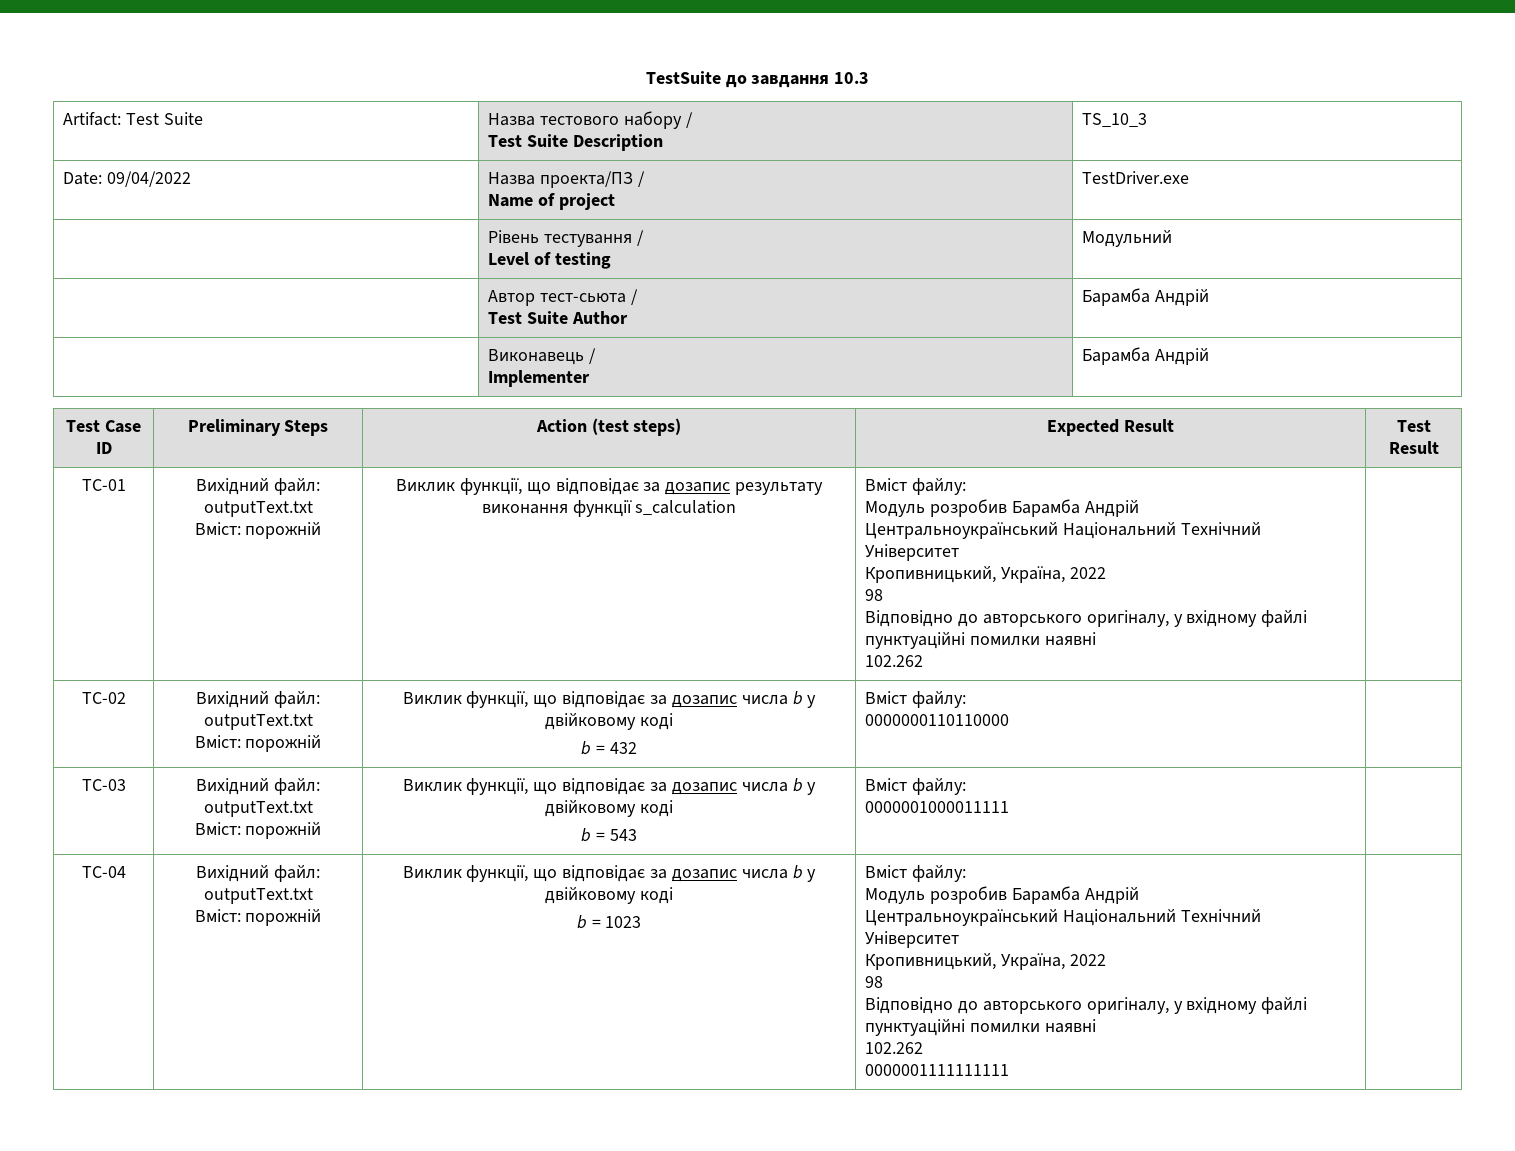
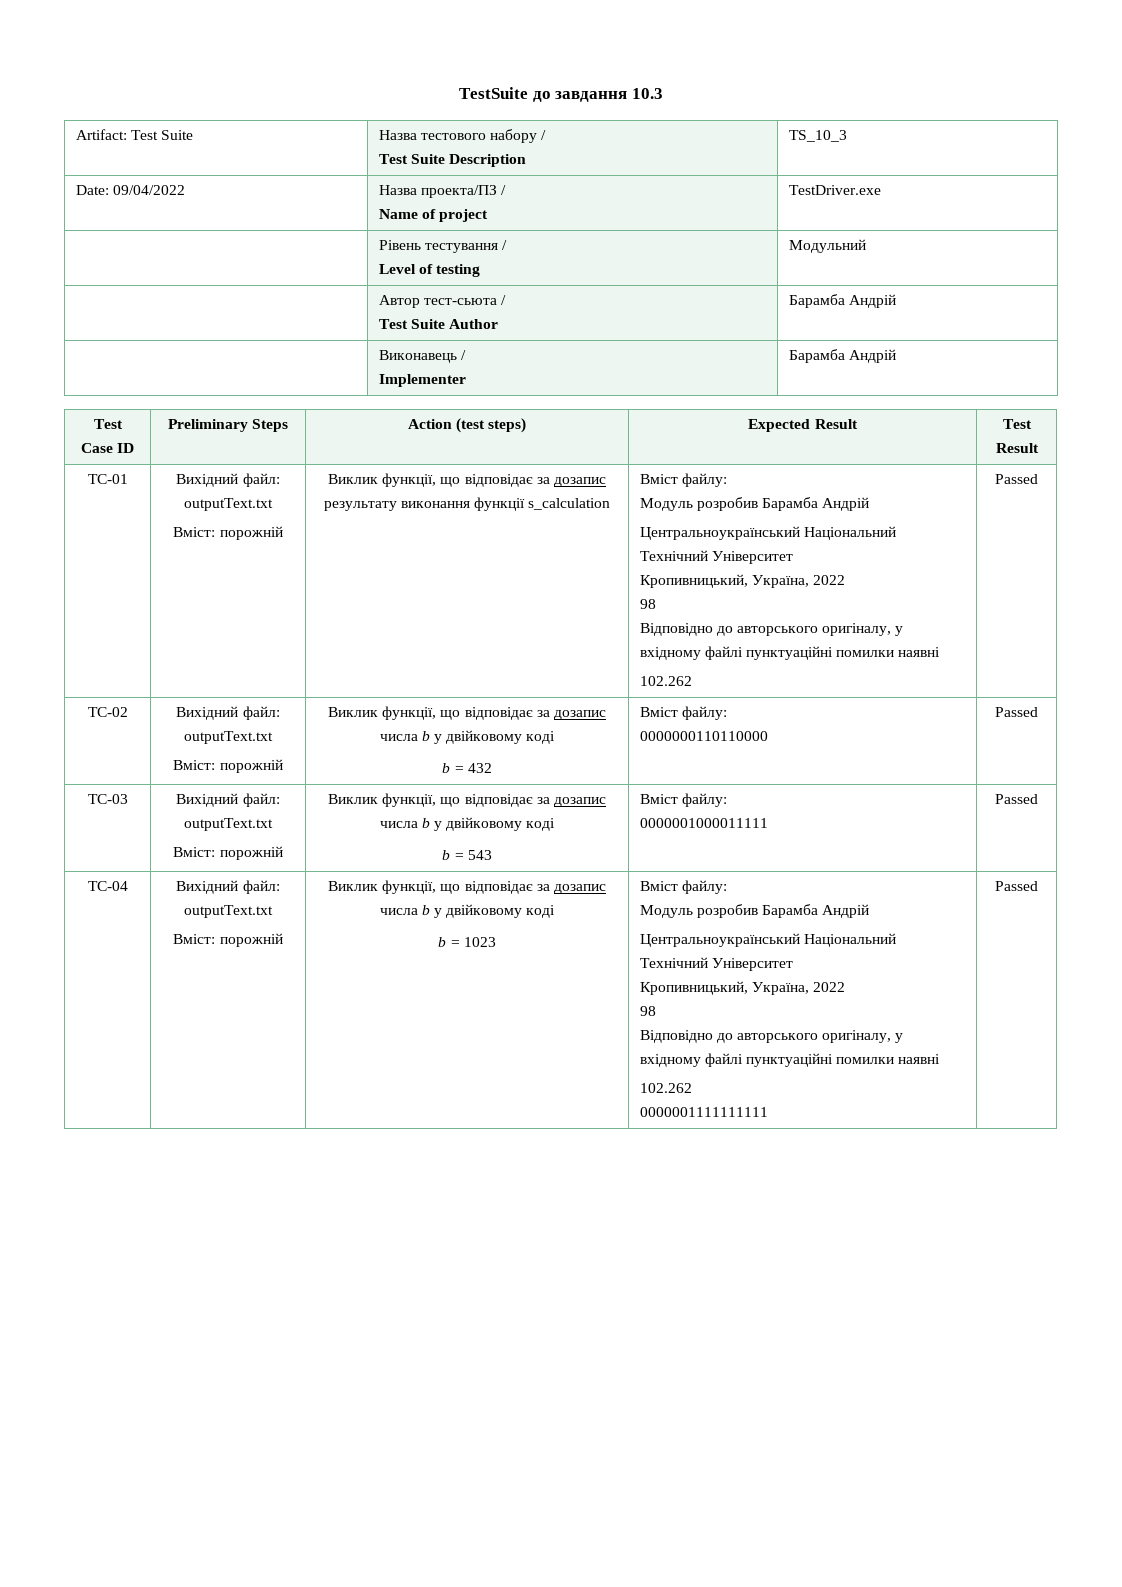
(924, 661) none -> [995,474,1038,484] Passed
(1010, 720) none -> [995,707,1038,717] Passed
(1010, 807) none -> [995,794,1038,804] Passed
(1010, 1070) none -> [995,881,1038,891] Passed

